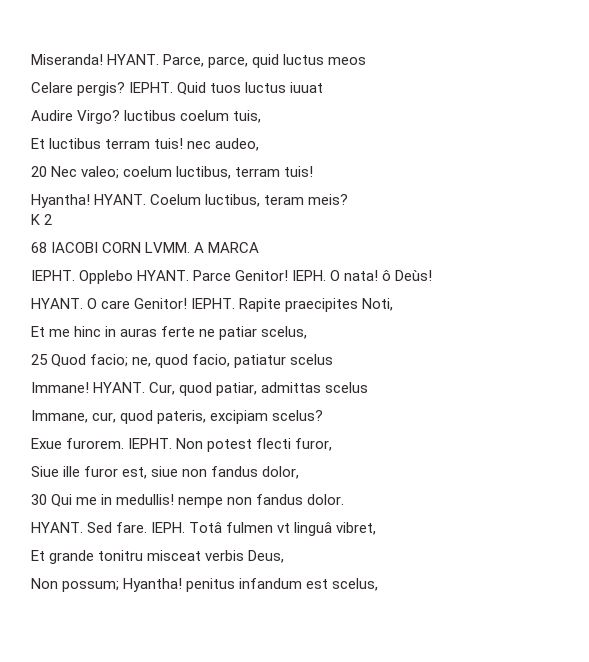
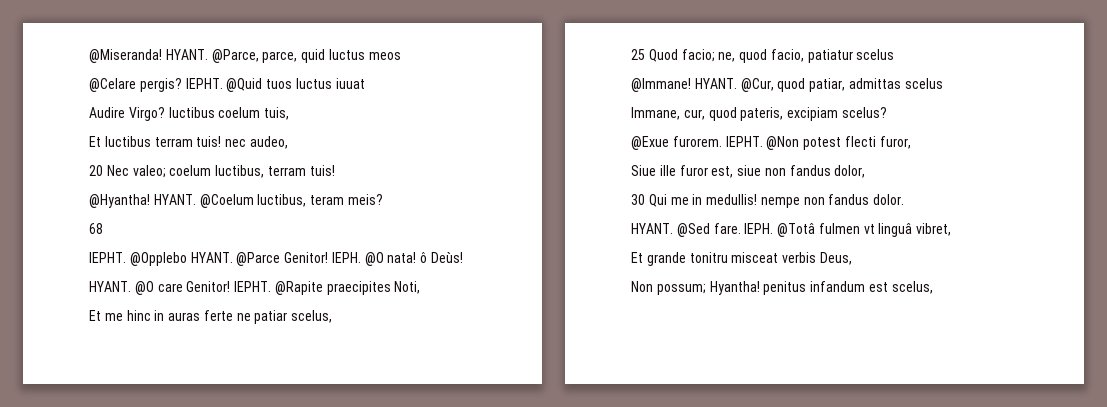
[31,54,205,67] Miseranda! HYANT. Parce, -> [89,49,259,63] @Miseranda! HYANT. @Parce,
[31,82,73,93] Celare -> [89,78,136,92] @Celare
[177,82,207,95] Quid -> [226,78,263,92] @Quid
[31,194,202,208] Hyantha! HYANT. Coelum -> [89,194,254,208] @Hyantha! HYANT. @Coelum
[31,214,53,225] // K 2 -> (383, 199) none
[51,242,260,253] [31,270,232,284] IACOBI CORN LVMM. A MARCA // IEPHT. Opplebo HYANT. Parce -> [89,252,281,266] // IEPHT. @Opplebo HYANT. @Parce
[330,270,341,281] O -> [364,252,384,266] @O
[87,298,98,309] O -> [134,281,154,295] @O
[239,298,282,312] Rapite -> [274,281,323,295] @Rapite
[31,382,176,395] Immane! HYANT. Cur, -> [631,78,774,92] @Immane! HYANT. @Cur,
[31,438,62,449] Exue -> [631,136,669,150] @Exue
[176,438,204,449] Non -> [766,136,800,150] @Non
[87,522,113,533] Sed -> [676,223,710,237] @Sed
[189,522,223,533] Totâ -> [777,223,816,237] @Totâ

